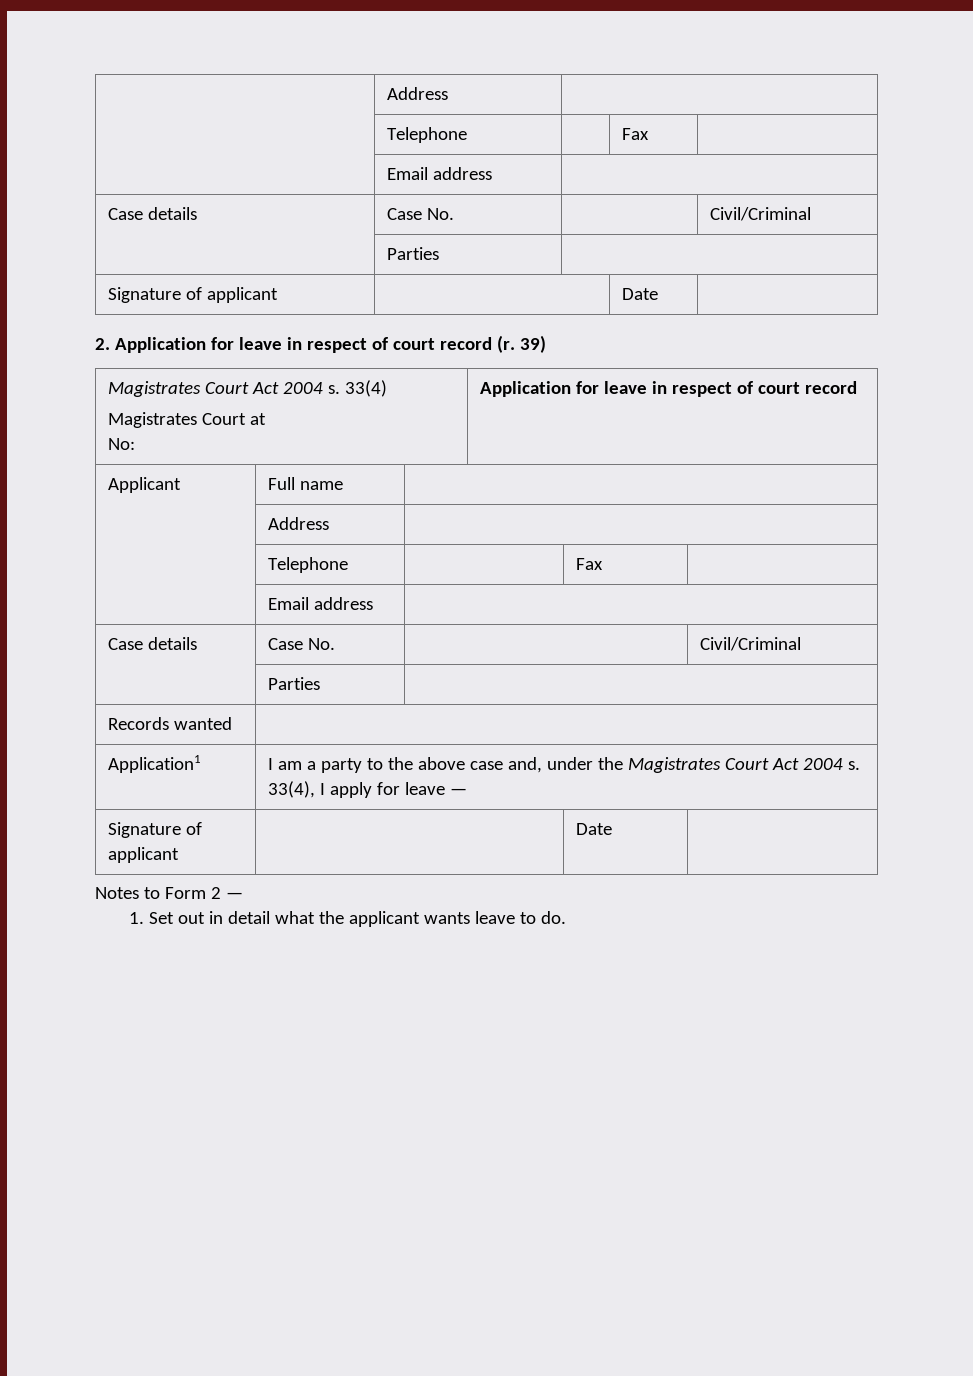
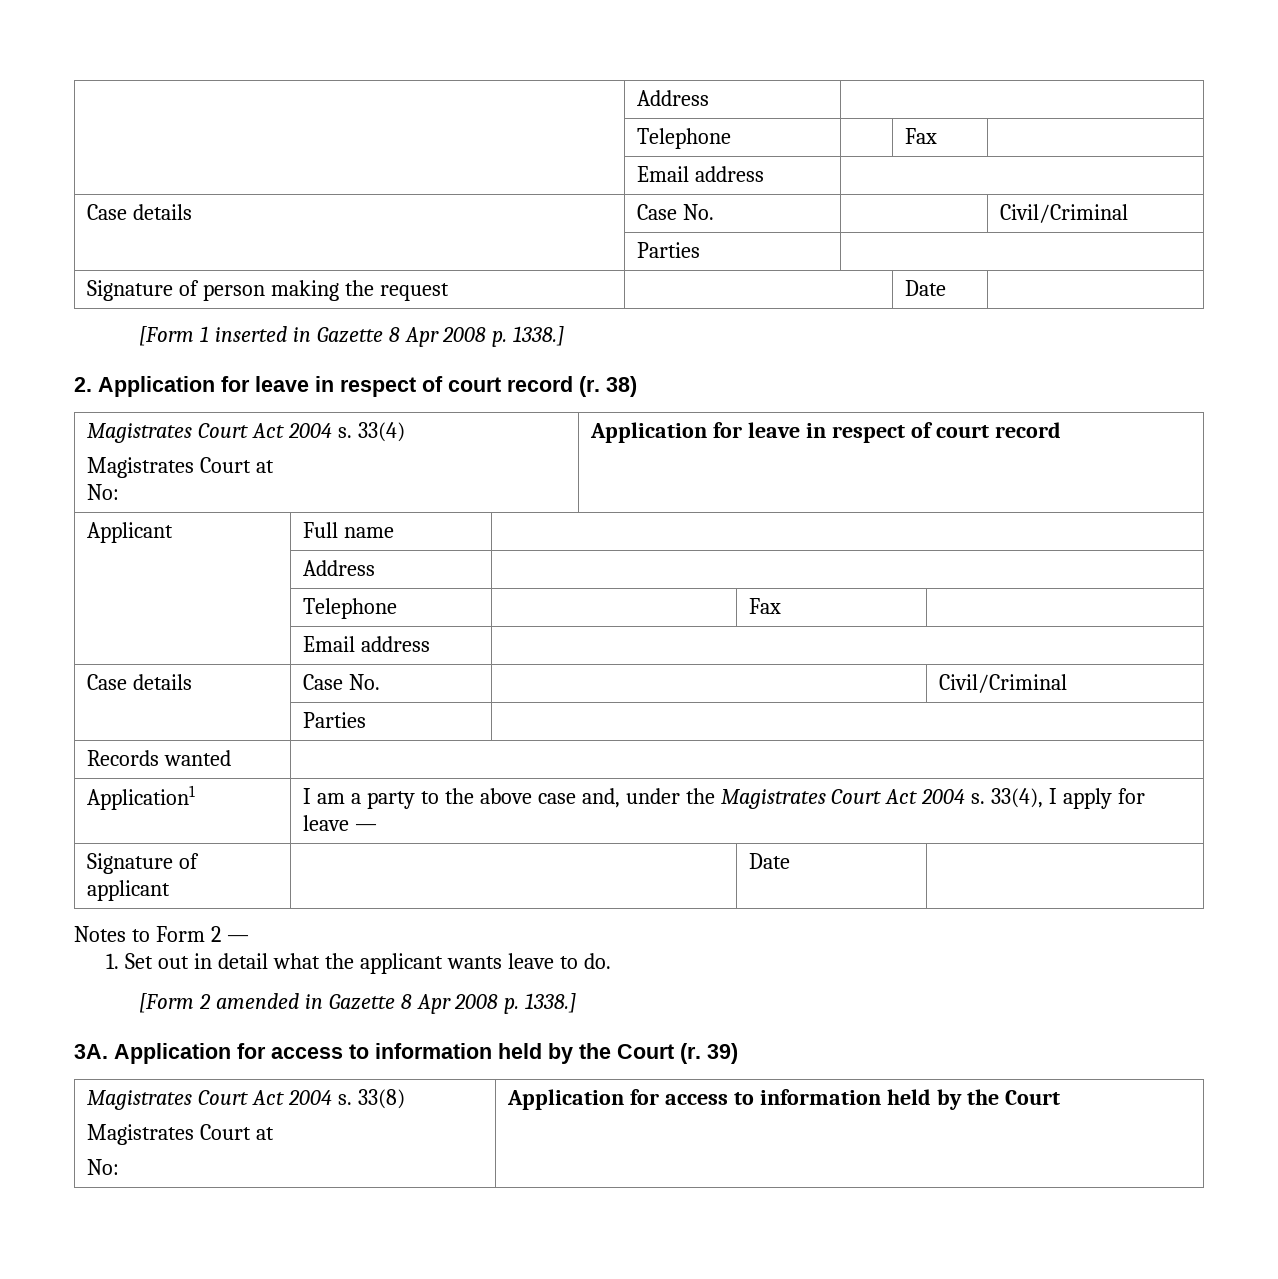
[206,287,278,303] [621,288,658,300] applicant | | Date | -> [203,280,449,301] [905,280,947,296] [138,326,565,347] person making the request | | Date | // [Form 1 inserted in Gazette 8 Apr 2008 p. 1338.]
[519,335,546,353] 39) -> [606,376,637,397] 38)
(567, 917) none -> [138,993,577,1014] [74,1043,738,1064] [87,1089,405,1110] [87,1124,275,1145] [87,1159,120,1175] [507,1089,1060,1110] // [Form 2 amended in Gazette 8 Apr 2008 p. 1338.] // 3A. Application for access to information held by the Court (r. 39) // Magistrates Court Act 2004 s. 33(8) // Magistrates Court at // No: | Application for access to information held by the Court

